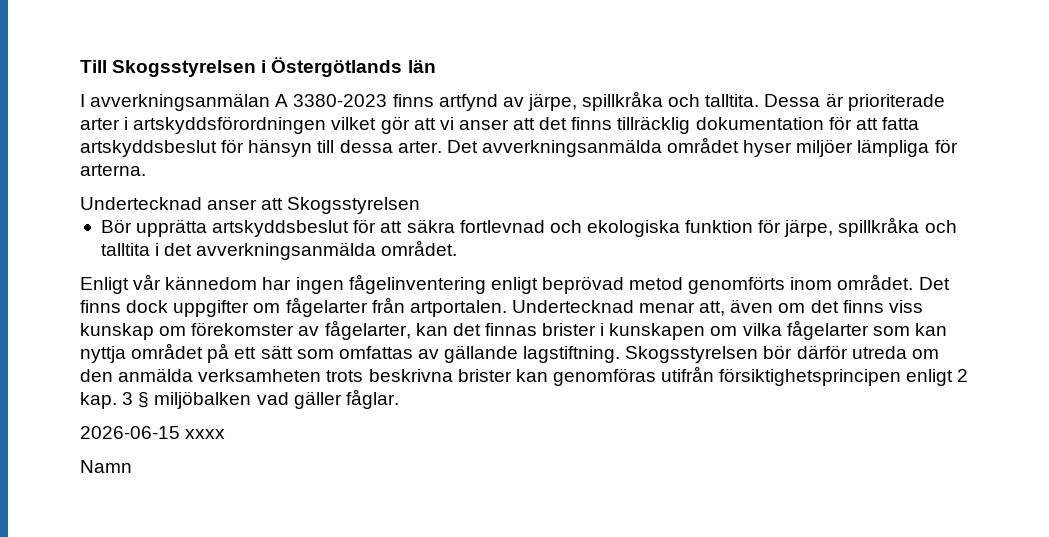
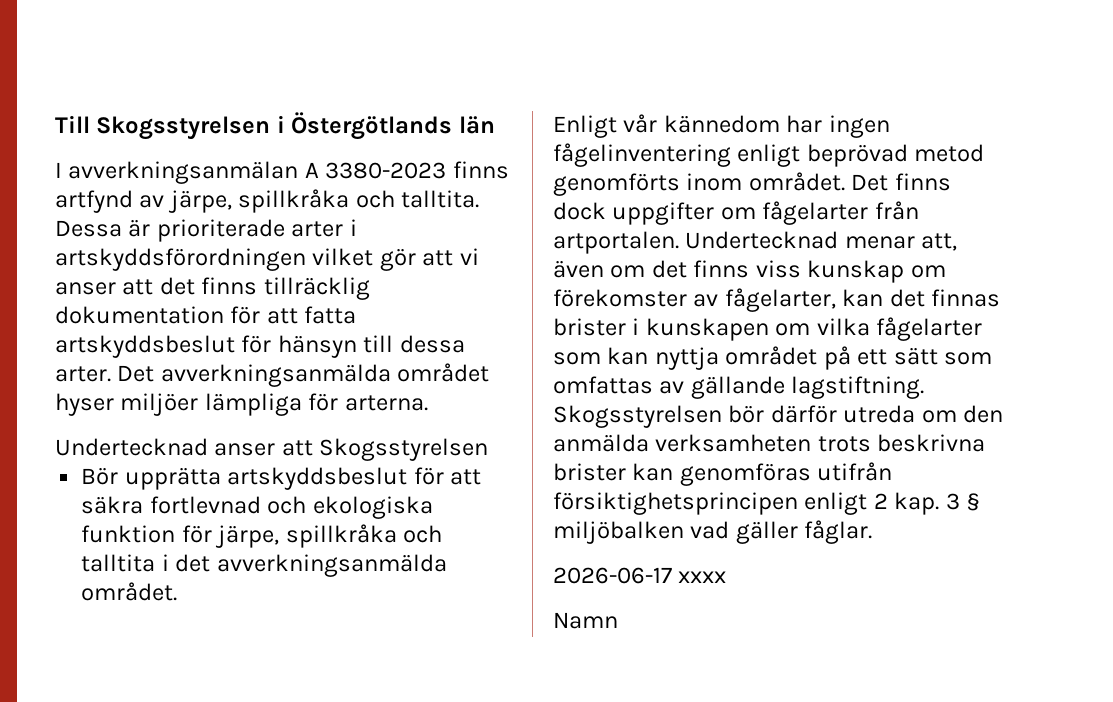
[80,426,180,439] 2026-06-15 -> [553,567,672,584] 2026-06-17

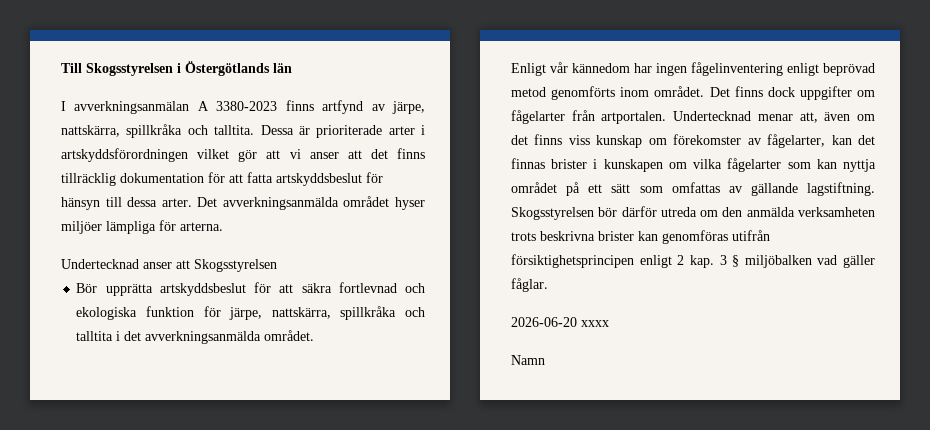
(232, 201) none -> [61,125,120,137] nattskärra,
(280, 536) none -> [271,307,331,319] nattskärra,
[553,567,672,584] 2026-06-17 -> [511,317,577,327] 2026-06-20

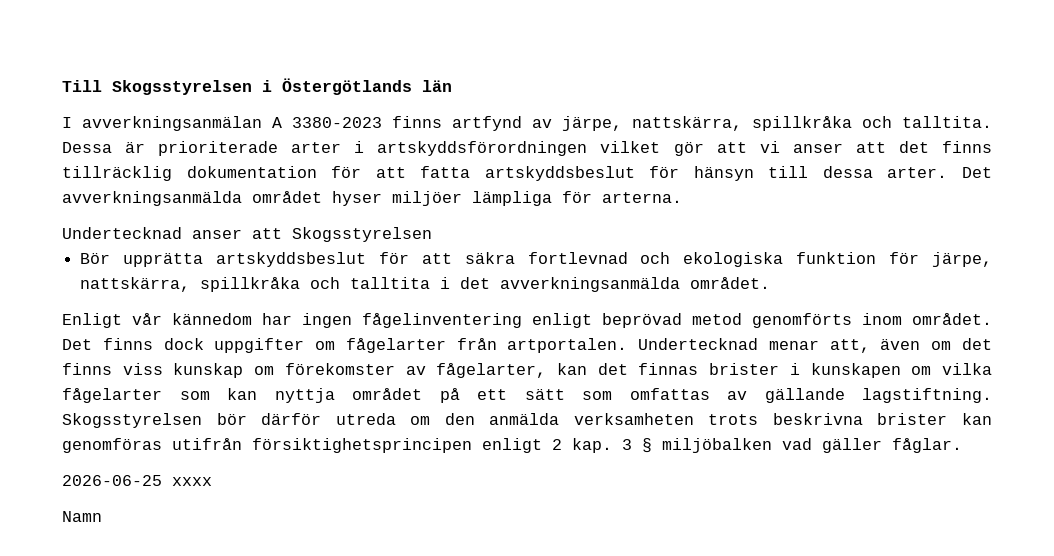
[511,317,577,327] 2026-06-20 -> [62,475,162,486] 2026-06-25

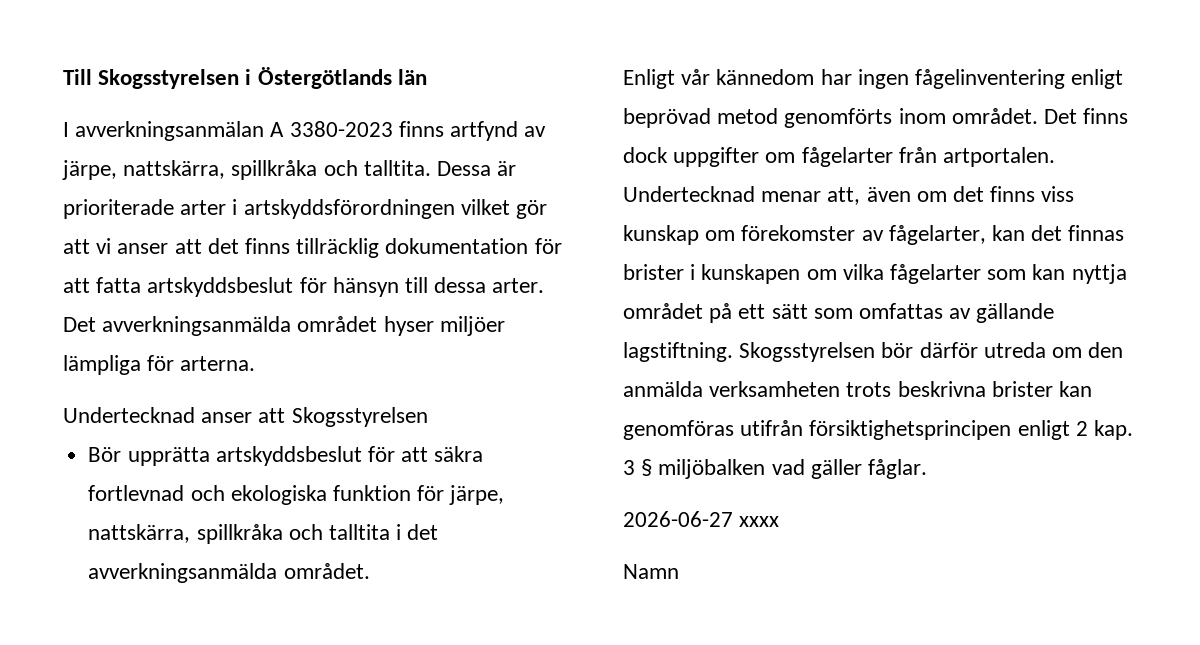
[62,475,162,486] 2026-06-25 -> [623,511,733,527] 2026-06-27

